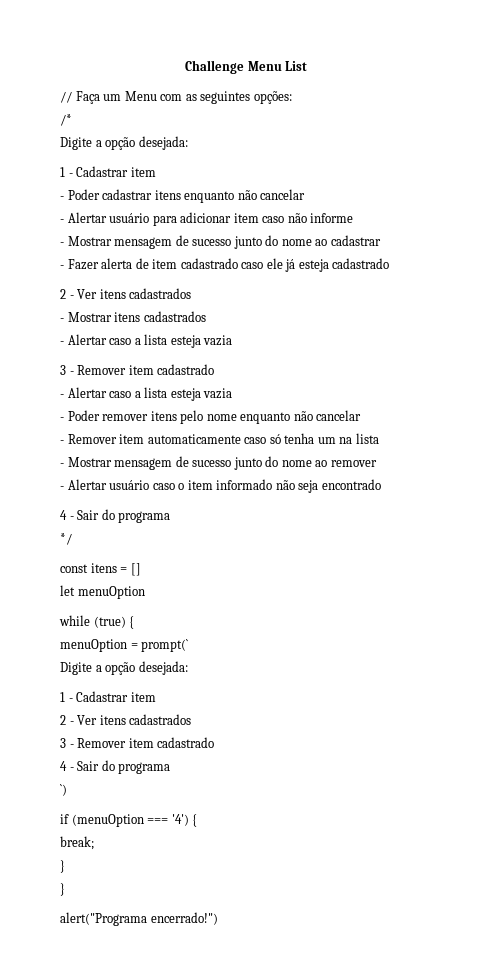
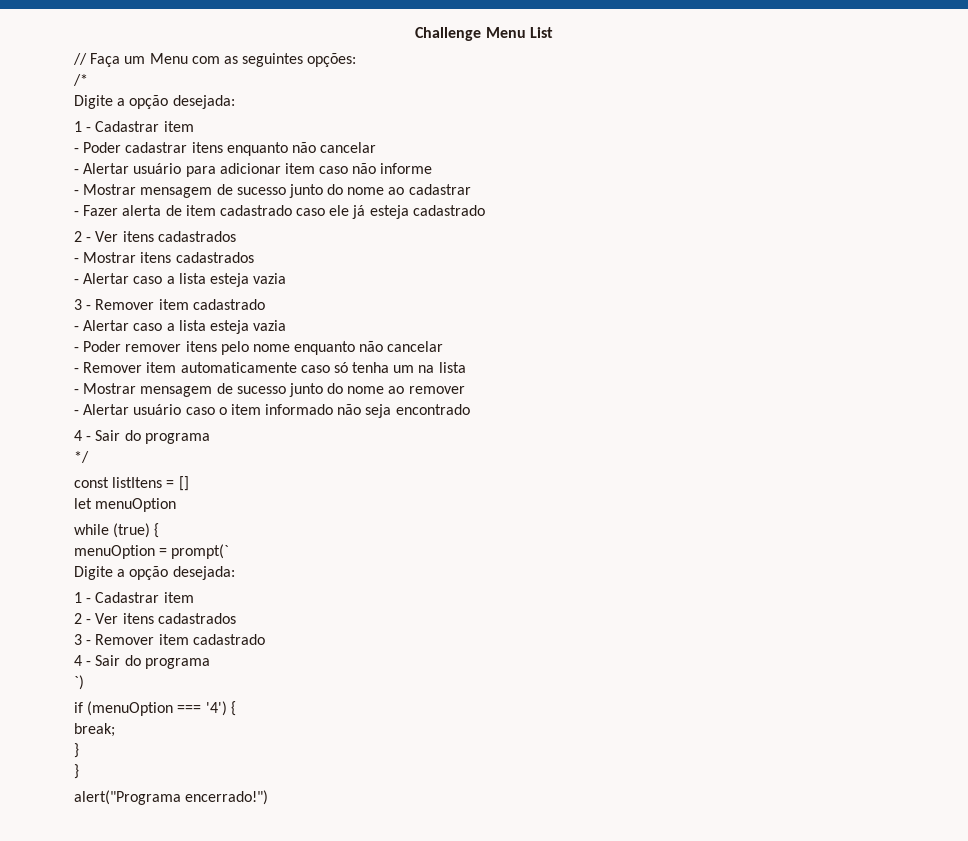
[90,563,117,573] itens -> [112,477,163,488] listItens

